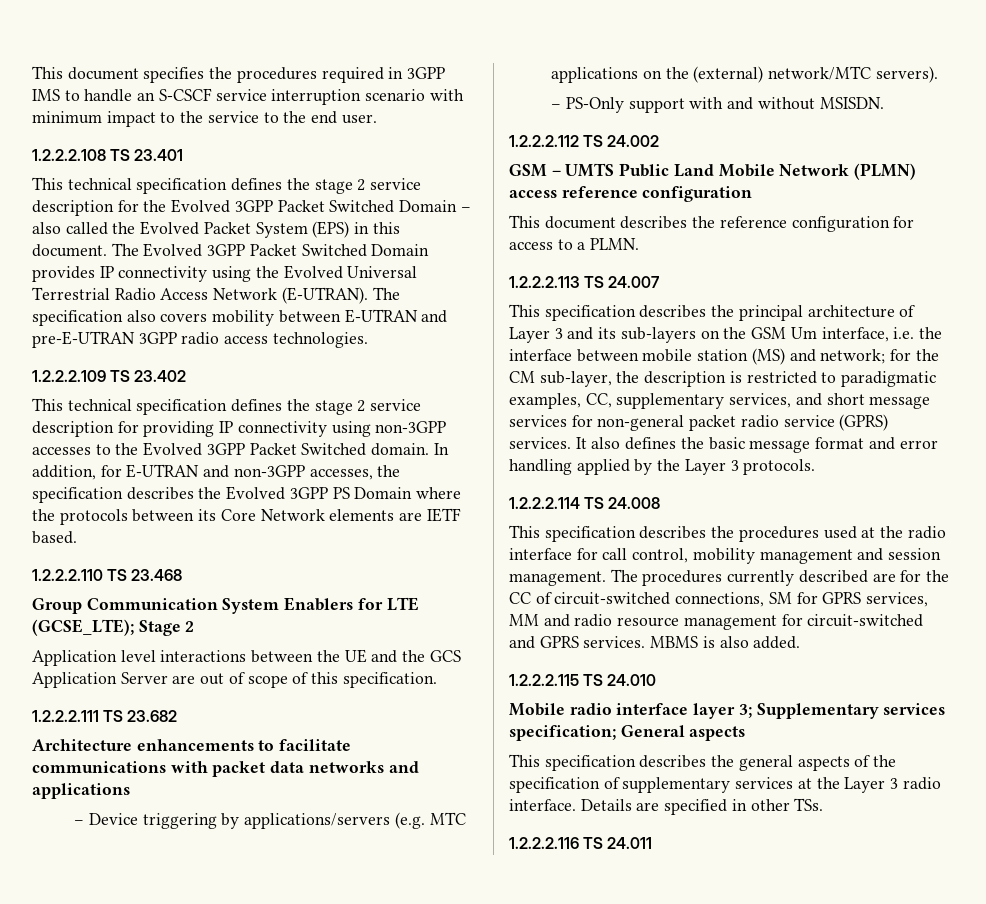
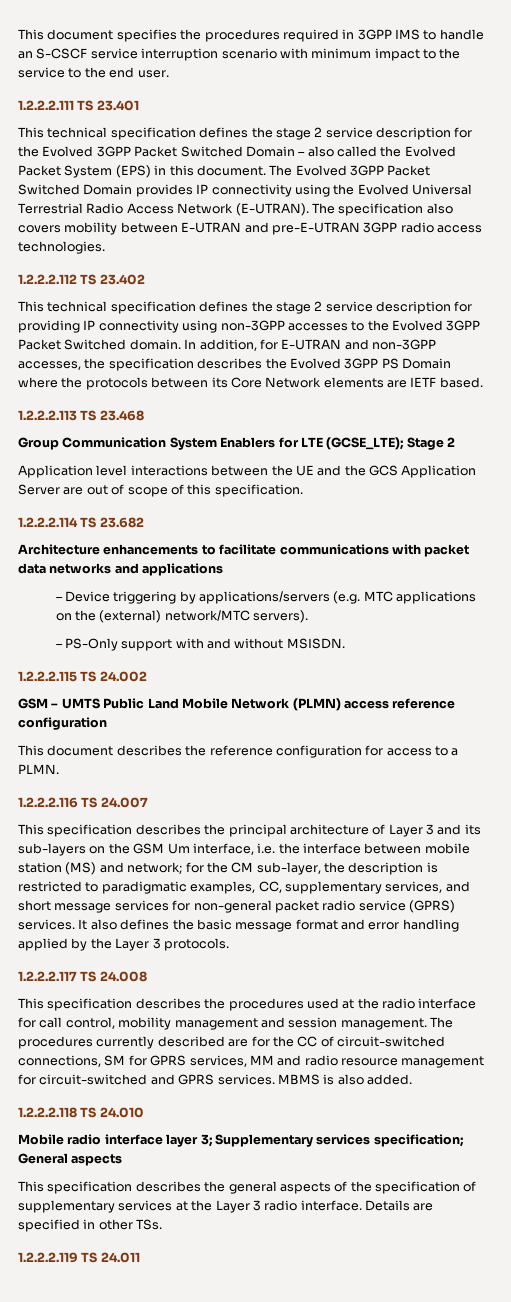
[32,149,106,161] 1.2.2.2.108 -> [18,100,74,110] 1.2.2.2.111
[32,370,106,382] 1.2.2.2.109 -> [18,274,77,284] 1.2.2.2.112
[32,569,103,581] 1.2.2.2.110 -> [18,410,77,421] 1.2.2.2.113
[32,710,99,722] 1.2.2.2.111 -> [18,517,78,527] 1.2.2.2.114
[509,135,579,147] 1.2.2.2.112 -> [18,671,77,682] 1.2.2.2.115
[509,276,580,288] 1.2.2.2.113 -> [18,797,78,808] 1.2.2.2.116
[509,497,580,509] 1.2.2.2.114 -> [18,971,77,981] 1.2.2.2.117
[509,674,579,686] 1.2.2.2.115 -> [18,1107,77,1118] 1.2.2.2.118
[509,837,579,849] 1.2.2.2.116 -> [18,1252,78,1263] 1.2.2.2.119

